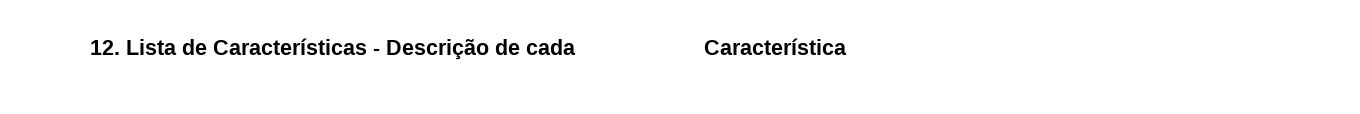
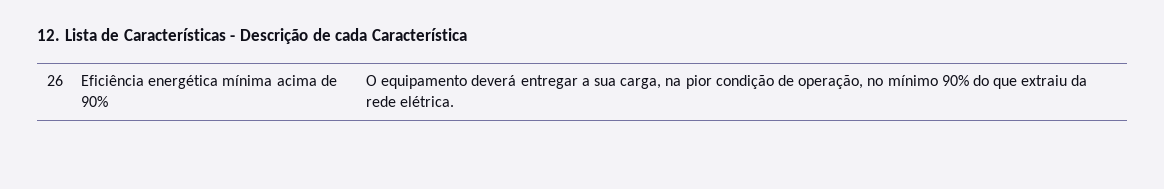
(847, 46) none -> [47,75,63,86] [81,75,337,89] [81,96,109,107] [366,75,1088,89] [366,96,455,107] // 26 | Eficiência energética mínima acima de 90% | O equipamento deverá entregar a sua carga, na pior condição de operação, no mínimo 90% do que extraiu da rede elétrica.

